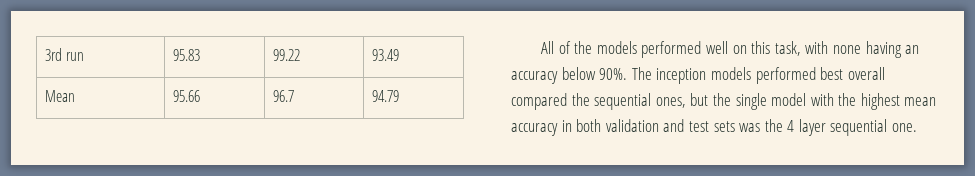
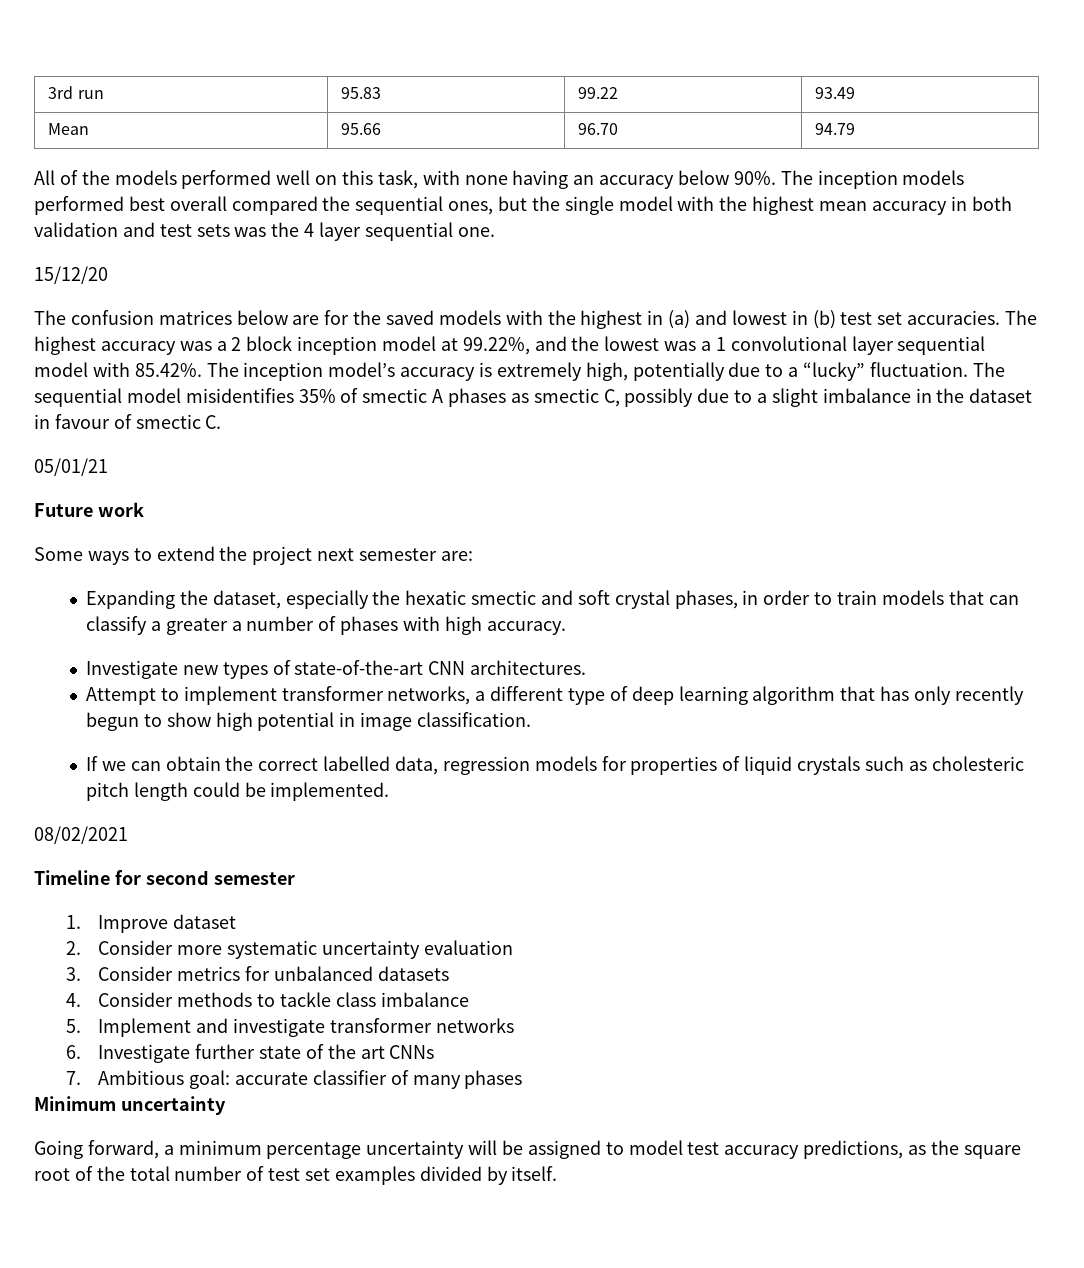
[273,90,295,102] 96.7 -> [578,123,619,135] 96.70
(918, 127) none -> [34,266,108,284] [34,310,1038,329] [34,336,986,355] [34,362,1005,381] [34,388,1033,407] [34,414,222,429] [34,458,108,476] [34,502,144,517] [34,546,473,565] [85,590,1019,609] [85,616,566,635] [85,660,587,679] [85,686,1024,705] [85,712,531,731] [85,756,1024,775] [85,782,390,801] [34,826,128,844] [34,870,295,885] [66,914,237,933] [66,940,513,959] [66,966,449,981] [66,992,469,1007] [66,1018,514,1037] [66,1044,435,1063] [66,1070,523,1089] [34,1096,226,1115] [34,1140,1021,1159] [34,1166,558,1185] // 15/12/20 // The confusion matrices below are for the saved models with the highest in (a) and lowest in (b) test set accuracies. The highest accuracy was a 2 block inception model at 99.22%, and the lowest was a 1 convolutional layer sequential model with 85.42%. The inception model’s accuracy is extremely high, potentially due to a “lucky” fluctuation. The sequential model misidentifies 35% of smectic A phases as smectic C, possibly due to a slight imbalance in the dataset in favour of smectic C. // 05/01/21 // Future work // Some ways to extend the project next semester are: // Expanding the dataset, especially the hexatic smectic and soft crystal phases, in order to train models that can classify a greater a number of phases with high accuracy. // Investigate new types of state-of-the-art CNN architectures. // Attempt to implement transformer networks, a different type of deep learning algorithm that has only recently begun to show high potential in image classification. // If we can obtain the correct labelled data, regression models for properties of liquid crystals such as cholesteric pitch length could be implemented. // 08/02/2021 // Timeline for second semester // 1. Improve dataset // 2. Consider more systematic uncertainty evaluation // 3. Consider metrics for unbalanced datasets // 4. Consider methods to tackle class imbalance // 5. Implement and investigate transformer networks // 6. Investigate further state of the art CNNs // 7. Ambitious goal: accurate classifier of many phases // Minimum uncertainty // Going forward, a minimum percentage uncertainty will be assigned to model test accuracy predictions, as the square root of the total number of test set examples divided by itself.

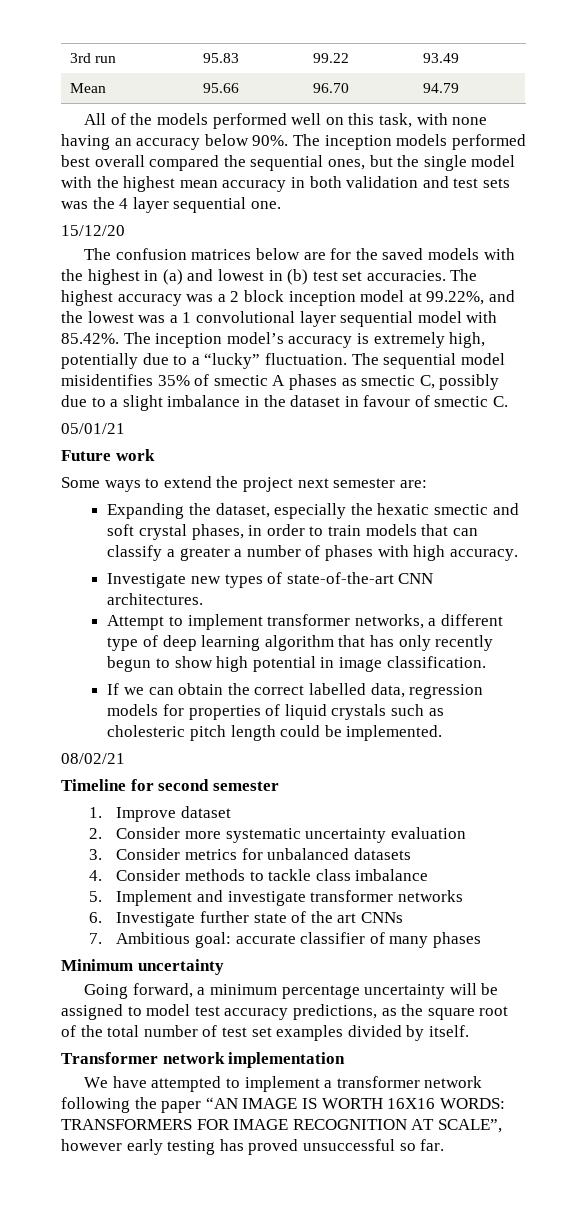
[34,826,128,844] 08/02/2021 -> [61,753,125,764] 08/02/21
(558, 1173) none -> [61,1052,346,1068] [84,1076,483,1092] [61,1097,505,1113] [61,1119,502,1133] [61,1139,445,1155] // Transformer network implementation // We have attempted to implement a transformer network following the paper “AN IMAGE IS WORTH 16X16 WORDS: TRANSFORMERS FOR IMAGE RECOGNITION AT SCALE”, however early testing has proved unsuccessful so far.

